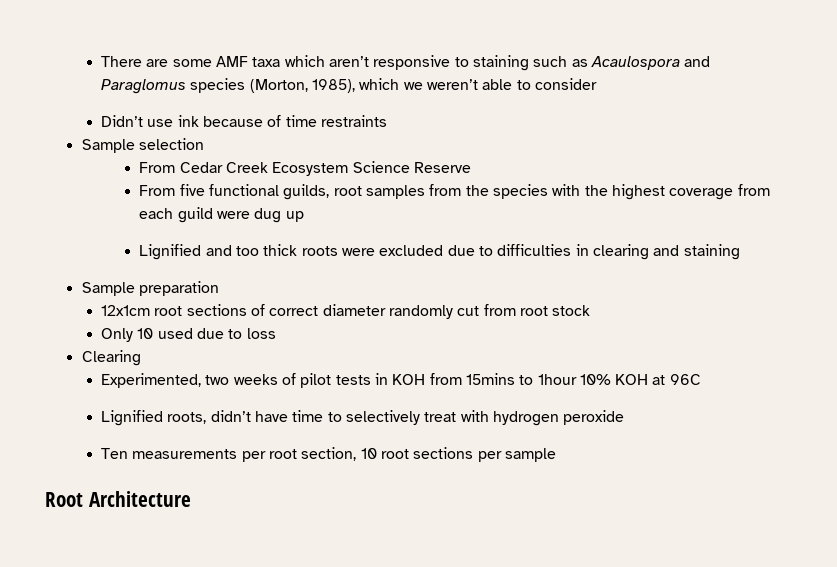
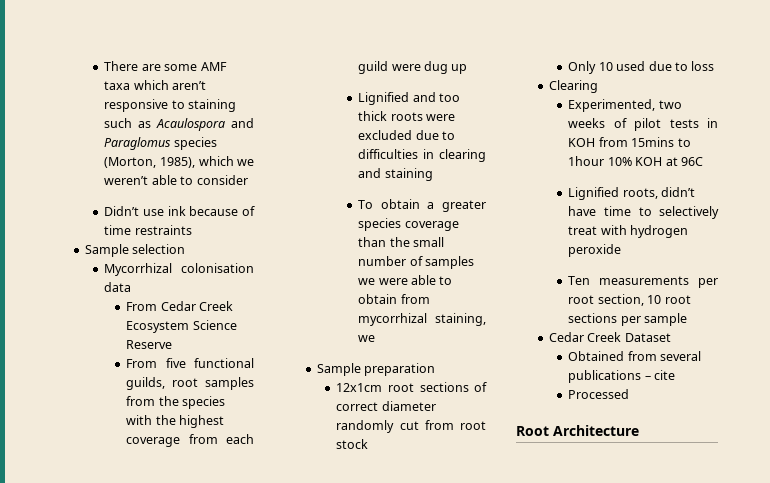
(205, 144) none -> [104,263,254,276] [104,282,132,292] // Mycorrhizal colonisation data
(740, 252) none -> [358,199,486,212] [358,218,459,231] [358,237,445,247] [358,256,475,269] [358,275,453,285] [358,294,430,304] [358,313,486,326] [358,335,376,342] // To obtain a greater species coverage than the small number of samples we were able to obtain from mycorrhizal staining, we
(556, 455) none -> [549,332,671,342] [568,351,702,361] [568,370,676,383] [568,389,630,399] // Cedar Creek Dataset // Obtained from several publications – cite // Processed

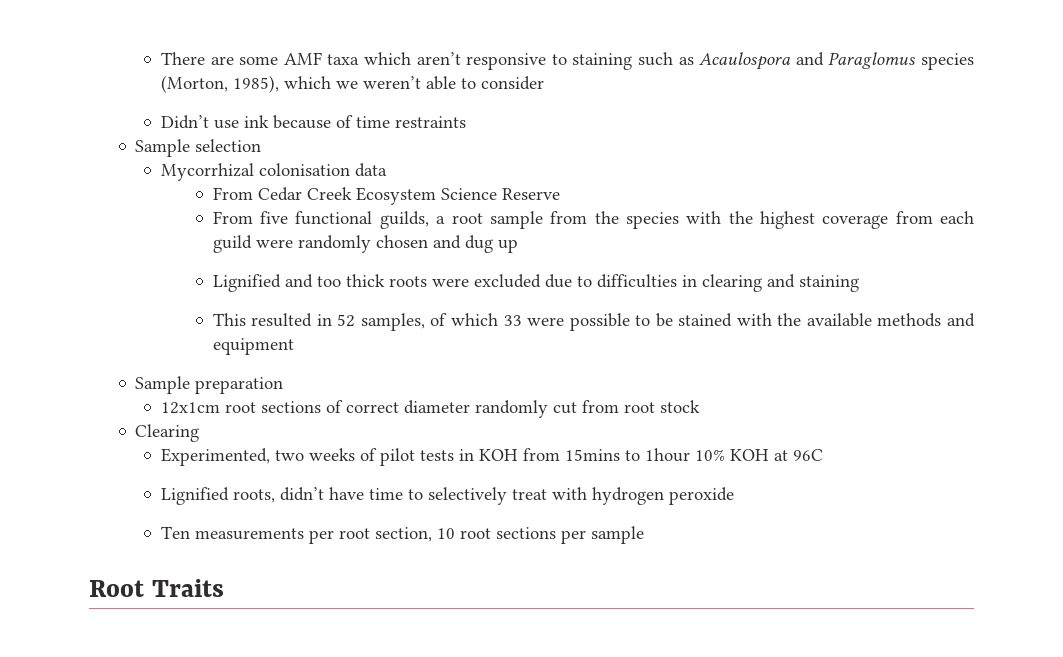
[172,377,254,390] root samples -> [436,211,543,229] a root sample
(421, 67) none -> [297,235,461,253] randomly chosen and
[358,199,486,212] [358,218,459,231] [358,237,445,247] [358,256,475,269] [358,275,453,285] [358,294,430,304] [358,313,486,326] [358,335,376,342] To obtain a greater species coverage than the small number of samples we were able to obtain from mycorrhizal staining, we -> [212,313,975,331] [212,338,294,355] This resulted in 52 samples, of which 33 were possible to be stained with the available methods and equipment
[568,61,715,74] // Only 10 used due to loss -> (701, 406) none
[549,332,671,342] [568,351,702,361] [568,370,676,383] [568,389,630,399] // Cedar Creek Dataset // Obtained from several publications – cite // Processed -> (645, 535) none
[553,425,639,436] Architecture -> [151,579,224,597] Traits

